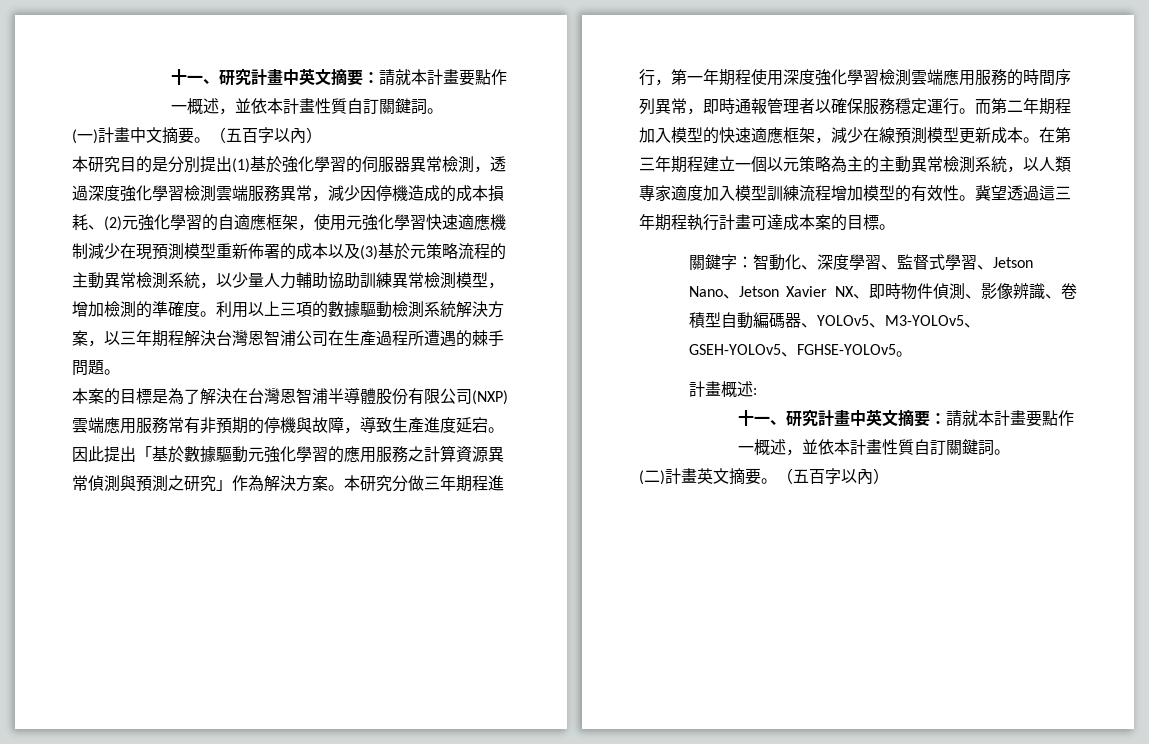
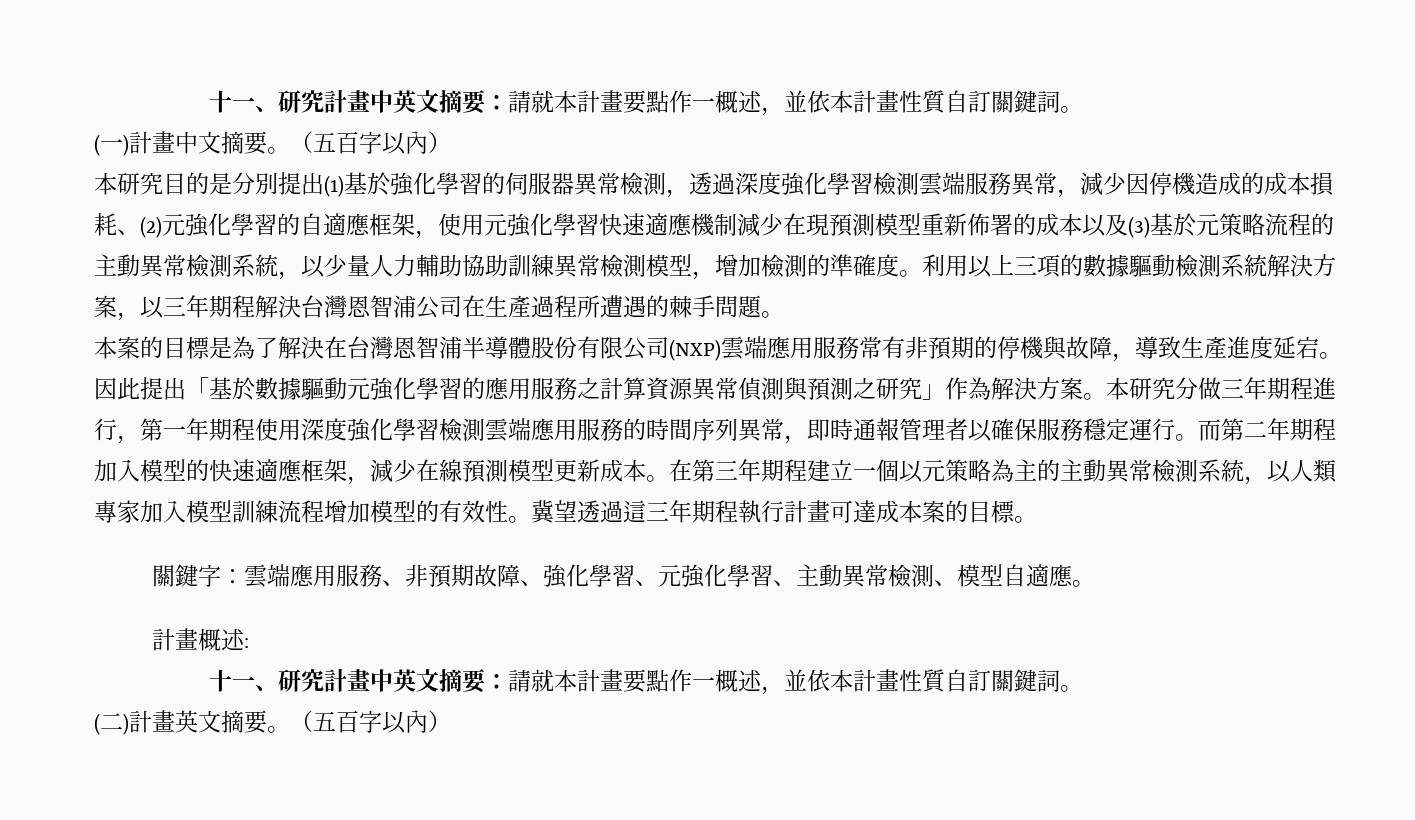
[671,185,703,201] 適度 -> (140, 511) none
[752,254,1033,271] [688,283,1077,300] [688,312,980,329] [688,344,896,357] 智動化、深度學習、監督式學習、Jetson Nano、Jetson Xavier NX、即時物件偵測、影像辨識、卷積型自動編碼器、YOLOv5、M3-YOLOv5、GSEH-YOLOv5、FGHSE-YOLOv5 -> [243,564,1073,588] 雲端應用服務、非預期故障、強化學習、元強化學習、主動異常檢測、模型自適應

